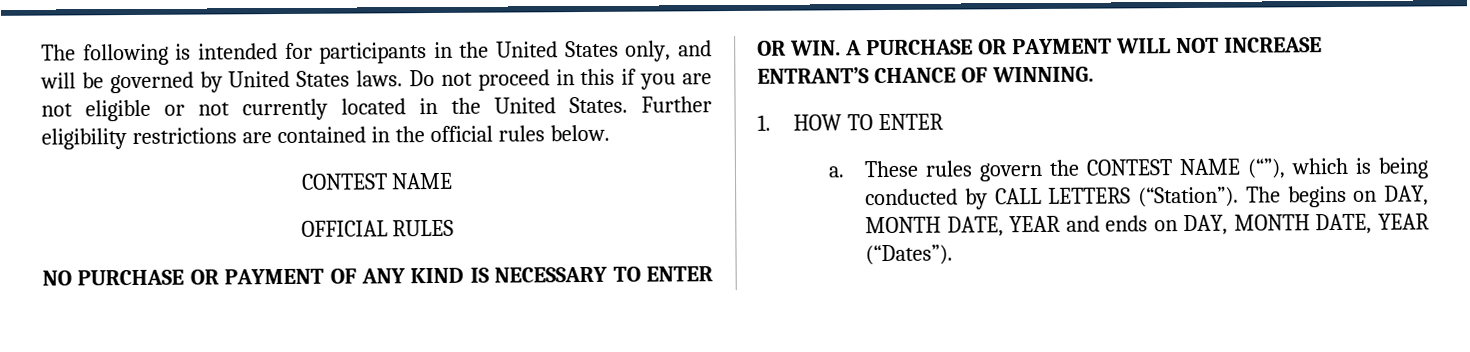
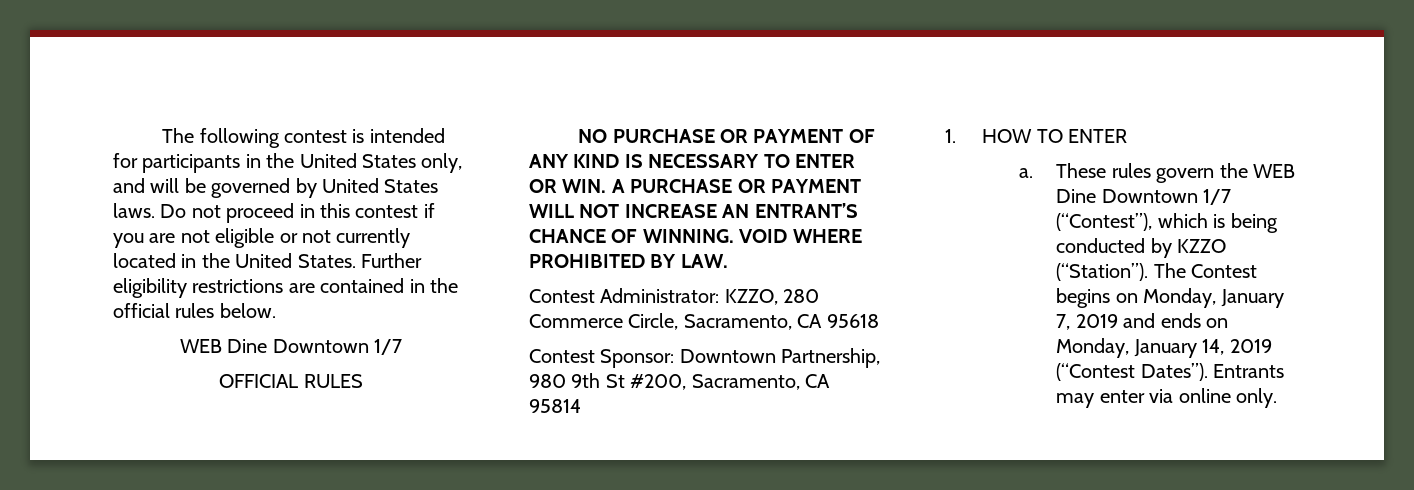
(169, 54) none -> [283,130,347,143] contest
(616, 77) none -> [355,205,419,218] contest
[300,172,454,190] CONTEST NAME -> [179,339,403,355] WEB Dine Downtown 1/7
(1322, 45) none -> [722,204,750,218] AN
(1094, 74) none -> [739,229,862,243] [529,254,728,268] [529,288,820,305] [529,313,879,330] [529,348,881,368] [529,373,830,390] [529,399,581,413] VOID WHERE PROHIBITED BY LAW. // Contest Administrator: KZZO, 280 Commerce Circle, Sacramento, CA 95618 // Contest Sponsor: Downtown Partnership, 980 9th St #200, Sacramento, CA 95814
[1086,158,1287,179] CONTEST NAME (“”), -> [1252,164,1295,178] [1056,189,1232,205] [1056,213,1153,231] WEB Dine Downtown 1/7 (“Contest”),
[994,187,1132,205] CALL LETTERS -> [1177,239,1227,253] KZZO
(1281, 194) none -> [1191,264,1258,278] Contest
[1384,185,1429,206] [865,213,1430,237] [865,244,954,266] DAY, MONTH DATE, YEAR and ends on DAY, MONTH DATE, YEAR (“Dates”). -> [1143,288,1284,308] [1056,313,1228,330] [1056,338,1272,358] [1056,363,1285,381] [1056,388,1277,408] Monday, January 7, 2019 and ends on Monday, January 14, 2019 (“Contest Dates”). Entrants may enter via online only.

